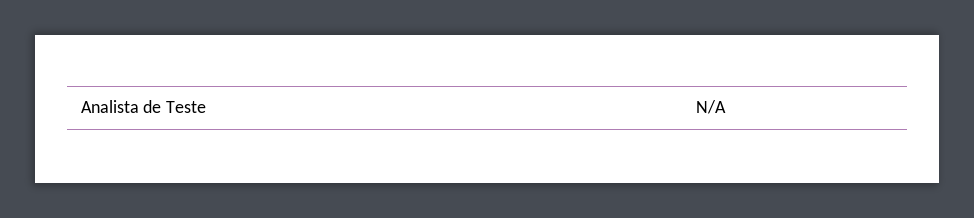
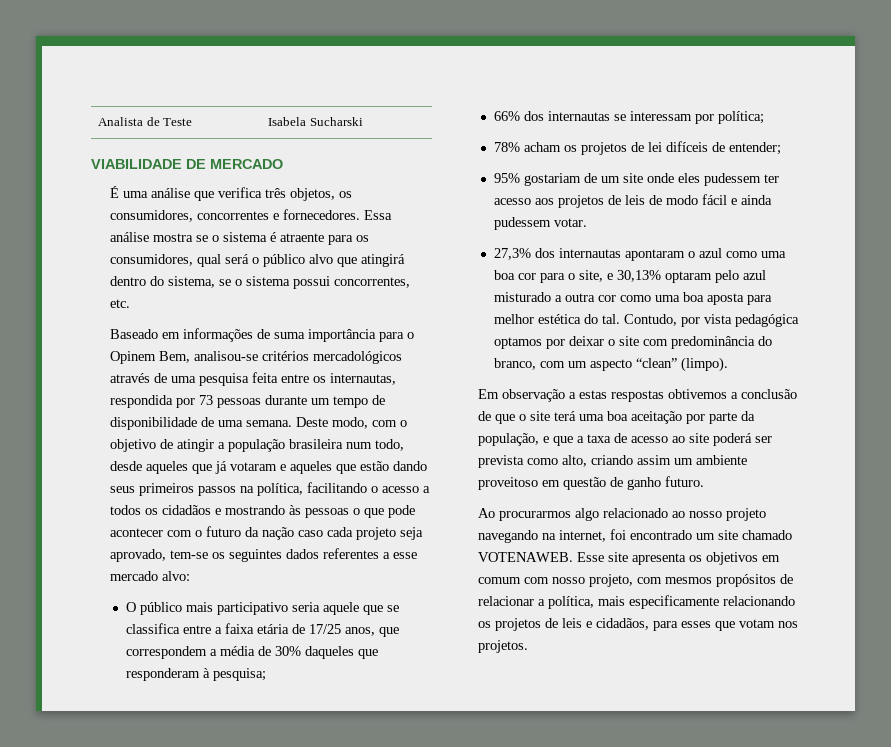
[695,100,726,114] N/A -> [268,117,363,126] [91,159,283,169] [110,186,353,201] [110,209,393,222] [110,232,370,245] [110,254,406,267] [110,276,411,289] [110,299,131,308] [110,328,415,342] [110,351,403,364] [110,372,397,386] [110,395,386,408] [110,417,408,430] [110,439,405,452] [110,461,428,474] [110,482,431,496] [110,505,416,518] [110,526,424,540] [110,548,418,562] [110,571,191,581] [126,602,400,615] [126,623,400,637] [126,646,379,659] [126,668,267,681] [494,111,765,124] [494,141,782,155] [494,173,780,186] [494,194,773,208] [494,217,588,230] [494,248,787,261] [494,270,767,283] [494,292,773,305] [494,314,800,327] [494,336,773,349] [494,357,729,372] [478,389,798,402] [478,411,756,424] [478,433,773,446] [478,455,748,468] [478,476,705,490] [478,508,767,521] [478,529,793,543] [478,552,781,565] [478,574,794,587] [478,595,796,609] [478,618,799,631] [478,640,529,653] Isabela Sucharski // VIABILIDADE DE MERCADO // É uma análise que verifica três objetos, os consumidores, concorrentes e fornecedores. Essa análise mostra se o sistema é atraente para os consumidores, qual será o público alvo que atingirá dentro do sistema, se o sistema possui concorrentes, etc. // Baseado em informações de suma importância para o Opinem Bem, analisou-se critérios mercadológicos através de uma pesquisa feita entre os internautas, respondida por 73 pessoas durante um tempo de disponibilidade de uma semana. Deste modo, com o objetivo de atingir a população brasileira num todo, desde aqueles que já votaram e aqueles que estão dando seus primeiros passos na política, facilitando o acesso a todos os cidadãos e mostrando às pessoas o que pode acontecer com o futuro da nação caso cada projeto seja aprovado, tem-se os seguintes dados referentes a esse mercado alvo: // O público mais participativo seria aquele que se classifica entre a faixa etária de 17/25 anos, que correspondem a média de 30% daqueles que responderam à pesquisa; // 66% dos internautas se interessam por política; // 78% acham os projetos de lei difíceis de entender; // 95% gostariam de um site onde eles pudessem ter acesso aos projetos de leis de modo fácil e ainda pudessem votar. // 27,3% dos internautas apontaram o azul como uma boa cor para o site, e 30,13% optaram pelo azul misturado a outra cor como uma boa aposta para melhor estética do tal. Contudo, por vista pedagógica optamos por deixar o site com predominância do branco, com um aspecto “clean” (limpo). // Em observação a estas respostas obtivemos a conclusão de que o site terá uma boa aceitação por parte da população, e que a taxa de acesso ao site poderá ser prevista como alto, criando assim um ambiente proveitoso em questão de ganho futuro. // Ao procurarmos algo relacionado ao nosso projeto navegando na internet, foi encontrado um site chamado VOTENAWEB. Esse site apresenta os objetivos em comum com nosso projeto, com mesmos propósitos de relacionar a política, mais especificamente relacionando os projetos de leis e cidadãos, para esses que votam nos projetos.

